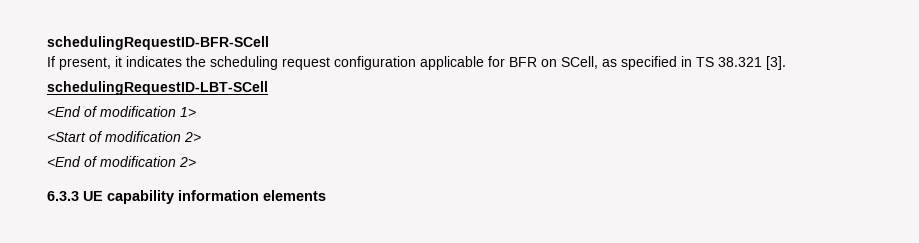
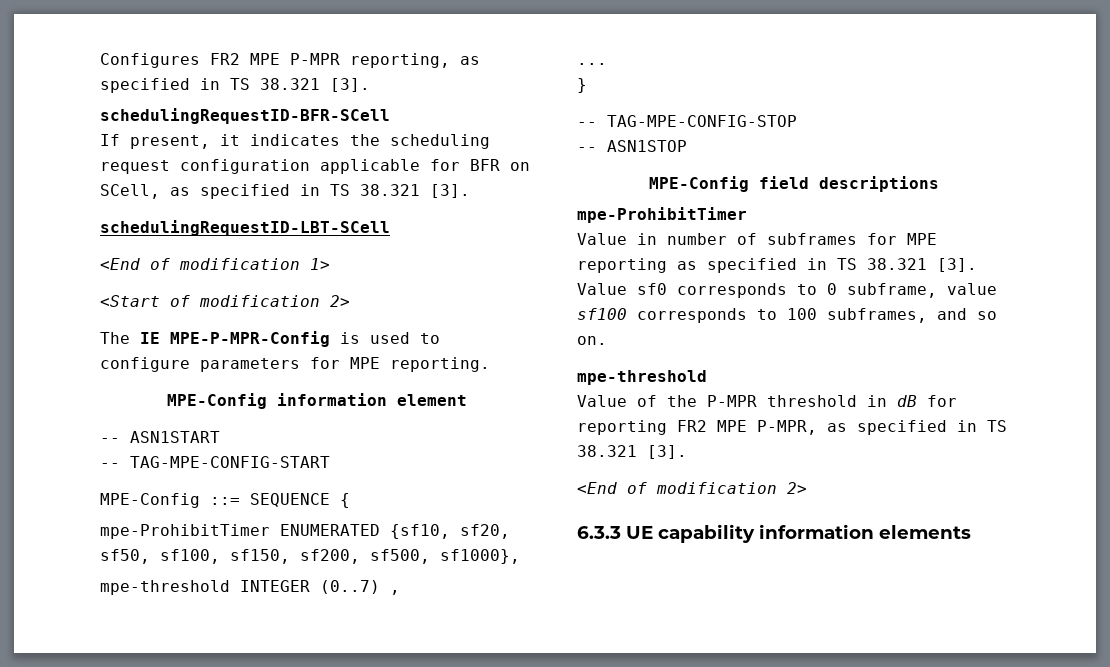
(47, 43) none -> [100,53,480,68] [100,78,370,93] Configures FR2 MPE P-MPR reporting, as specified in TS 38.321 [3]. //
(201, 137) none -> [100,331,440,347] [100,357,490,372] [166,393,467,409] [100,431,220,443] [100,456,330,468] [100,493,350,508] [100,524,510,539] [100,549,520,564] [100,580,400,595] [577,63,607,65] [577,78,587,93] [577,115,797,127] [577,140,687,152] [648,176,939,192] [577,207,747,223] [577,233,937,245] [577,258,977,273] [577,283,997,298] [577,308,997,323] [577,336,607,345] [577,370,707,385] [577,395,957,407] [577,420,1007,435] [577,445,687,459] // The IE MPE-P-MPR-Config is used to configure parameters for MPE reporting. // MPE-Config information element // -- ASN1START // -- TAG-MPE-CONFIG-START // MPE-Config ::= SEQUENCE { // mpe-ProhibitTimer ENUMERATED {sf10, sf20, sf50, sf100, sf150, sf200, sf500, sf1000}, // mpe-threshold INTEGER (0..7) , // ... // } // -- TAG-MPE-CONFIG-STOP // -- ASN1STOP // MPE-Config field descriptions // mpe-ProhibitTimer // Value in number of subframes for MPE reporting as specified in TS 38.321 [3]. Value sf0 corresponds to 0 subframe, value sf100 corresponds to 100 subframes, and so on. // mpe-threshold // Value of the P-MPR threshold in dB for reporting FR2 MPE P-MPR, as specified in TS 38.321 [3].

